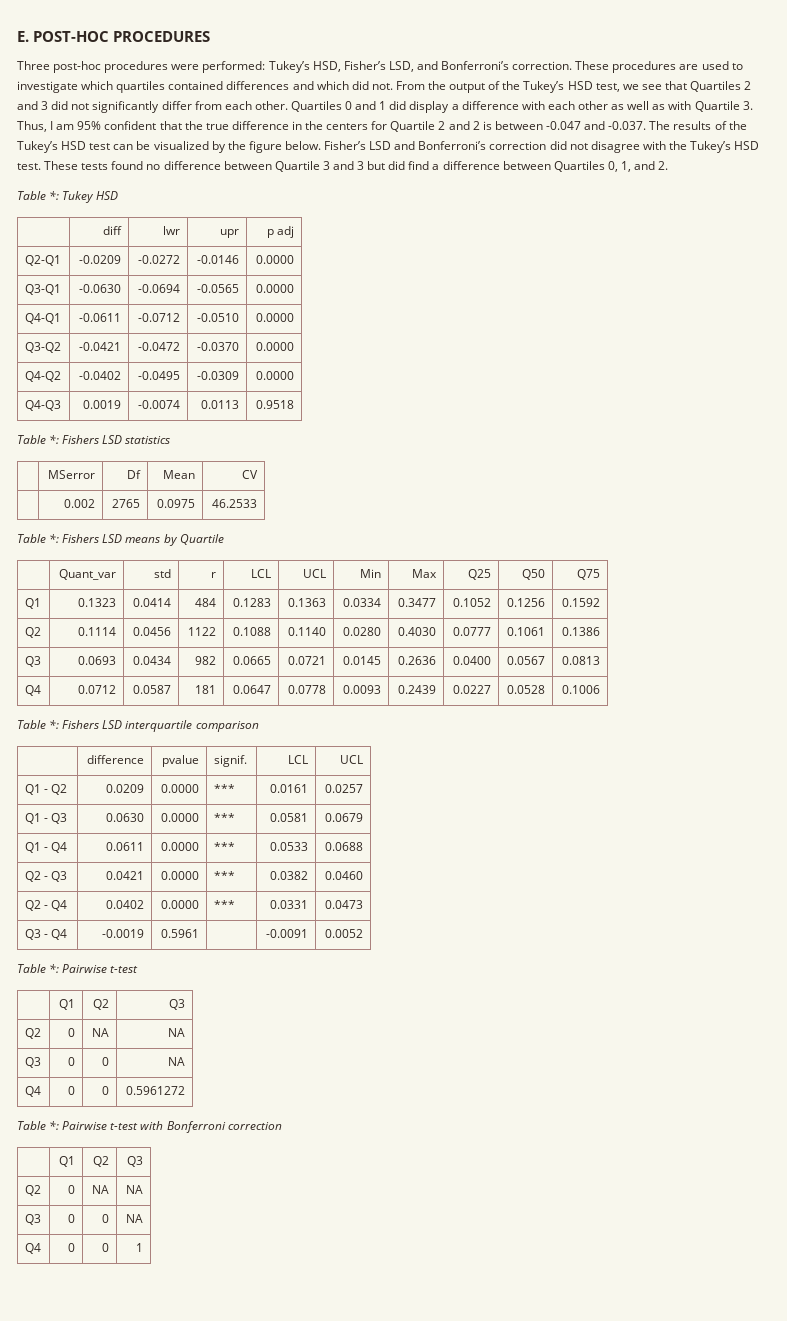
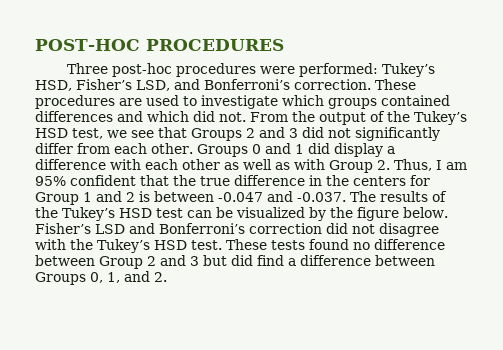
[17,31,29,42] E. -> (35, 45) none
[116,81,166,93] quartiles -> [328,98,377,109] groups
[690,81,742,92] Quartiles -> [191,128,242,141] Groups
[290,101,342,112] Quartiles -> [196,144,248,157] Groups
[694,101,753,112] Quartile 3. -> [329,160,390,173] Group 2.
[390,121,446,132] Quartile 2 -> [35,192,92,205] Group 1
[274,161,330,172] Quartile 3 -> [99,256,156,269] Group 2
[553,161,605,172] Quartiles -> [35,272,86,285] Groups
[17,191,119,203] [103,226,123,235] [163,226,181,235] [220,229,240,238] [266,226,295,238] [24,255,61,266] [79,255,122,264] [138,255,181,264] [197,255,240,264] [256,255,295,264] [24,284,61,295] [79,284,122,293] [138,284,181,293] [197,284,240,293] [256,284,295,293] [24,313,61,324] [79,313,122,322] [138,313,181,322] [197,313,240,322] [256,313,295,322] [24,342,61,353] [79,342,122,351] [138,342,181,351] [197,342,240,351] [256,342,295,351] [24,371,61,382] [79,371,122,380] [138,371,181,380] [197,371,240,380] [256,371,295,380] [24,400,61,411] [83,400,122,409] [138,400,181,409] [201,400,240,409] [256,400,295,409] [17,435,171,444] [48,470,96,479] [127,470,142,479] [163,470,196,479] [242,470,259,479] [64,499,96,508] [112,499,141,508] [157,499,196,508] [212,499,258,508] [17,534,224,546] [59,569,117,580] [154,569,172,578] [211,572,217,578] [251,569,272,578] [303,569,327,578] [360,569,382,578] [412,569,438,578] [468,569,492,580] [522,569,546,580] [577,569,601,580] [24,598,41,609] [78,598,117,607] [133,598,172,607] [195,598,217,607] [233,598,272,607] [288,598,327,607] [343,598,382,607] [398,598,437,607] [453,598,492,607] [507,598,546,607] [562,598,601,607] [24,627,41,638] [78,627,117,636] [133,627,172,636] [188,627,217,636] [233,627,272,636] [288,627,327,636] [343,627,382,636] [398,627,437,636] [453,627,492,636] [507,627,546,636] [562,627,601,636] [24,656,41,667] [78,656,117,665] [133,656,172,665] [195,656,217,665] [233,656,272,665] [288,656,327,665] [343,656,382,665] [398,656,437,665] [453,656,492,665] [507,656,546,665] [562,656,601,665] [24,685,41,696] [78,685,117,694] [133,685,172,694] [195,685,217,694] [233,685,272,694] [288,685,327,694] [343,685,382,694] [398,685,437,694] [453,685,492,694] [507,685,546,694] [562,685,601,694] [17,720,259,732] [87,755,145,764] [162,755,200,767] [213,755,247,767] [288,755,309,764] [340,755,364,764] [24,784,68,795] [106,784,145,793] [161,784,200,793] [213,784,235,793] [270,784,309,793] [325,784,364,793] [24,813,68,824] [106,813,145,822] [161,813,200,822] [213,813,235,822] [270,813,309,822] [325,813,364,822] [24,842,68,853] [106,842,145,851] [161,842,200,851] [213,842,235,851] [270,842,309,851] [325,842,364,851] [24,871,68,882] [106,871,145,880] [161,871,200,880] [213,871,235,880] [270,871,309,880] [325,871,364,880] [24,900,68,911] [106,900,145,909] [161,900,200,909] [213,900,235,909] [270,900,309,909] [325,900,364,909] [24,929,68,940] [102,929,145,938] [161,929,200,938] [266,929,309,938] [325,929,364,938] [17,964,139,973] [59,999,76,1010] [93,999,110,1010] [169,999,186,1010] [24,1028,41,1039] [68,1028,76,1037] [92,1028,110,1037] [168,1028,186,1037] [24,1057,41,1068] [68,1057,76,1066] [102,1057,110,1066] [168,1057,186,1066] [24,1086,41,1097] [68,1086,76,1095] [102,1086,110,1095] [126,1086,186,1095] [17,1121,282,1133] [59,1156,76,1167] [93,1156,110,1167] [127,1156,144,1167] [24,1185,41,1196] [68,1185,76,1194] [92,1185,110,1194] [126,1185,144,1194] [24,1214,41,1225] [68,1214,76,1223] [102,1214,110,1223] [126,1214,144,1223] [24,1243,41,1254] [68,1243,76,1252] [102,1243,110,1252] [136,1243,144,1252] // Table *: Tukey HSD // | diff | lwr | upr | p adj // Q2-Q1 | -0.0209 | -0.0272 | -0.0146 | 0.0000 // Q3-Q1 | -0.0630 | -0.0694 | -0.0565 | 0.0000 // Q4-Q1 | -0.0611 | -0.0712 | -0.0510 | 0.0000 // Q3-Q2 | -0.0421 | -0.0472 | -0.0370 | 0.0000 // Q4-Q2 | -0.0402 | -0.0495 | -0.0309 | 0.0000 // Q4-Q3 | 0.0019 | -0.0074 | 0.0113 | 0.9518 // Table *: Fishers LSD statistics // | MSerror | Df | Mean | CV // | 0.002 | 2765 | 0.0975 | 46.2533 // Table *: Fishers LSD means by Quartile // | Quant_var | std | r | LCL | UCL | Min | Max | Q25 | Q50 | Q75 // Q1 | 0.1323 | 0.0414 | 484 | 0.1283 | 0.1363 | 0.0334 | 0.3477 | 0.1052 | 0.1256 | 0.1592 // Q2 | 0.1114 | 0.0456 | 1122 | 0.1088 | 0.1140 | 0.0280 | 0.4030 | 0.0777 | 0.1061 | 0.1386 // Q3 | 0.0693 | 0.0434 | 982 | 0.0665 | 0.0721 | 0.0145 | 0.2636 | 0.0400 | 0.0567 | 0.0813 // Q4 | 0.0712 | 0.0587 | 181 | 0.0647 | 0.0778 | 0.0093 | 0.2439 | 0.0227 | 0.0528 | 0.1006 // Table *: Fishers LSD interquartile comparison // | difference | pvalue | signif. | LCL | UCL // Q1 - Q2 | 0.0209 | 0.0000 | *** | 0.0161 | 0.0257 // Q1 - Q3 | 0.0630 | 0.0000 | *** | 0.0581 | 0.0679 // Q1 - Q4 | 0.0611 | 0.0000 | *** | 0.0533 | 0.0688 // Q2 - Q3 | 0.0421 | 0.0000 | *** | 0.0382 | 0.0460 // Q2 - Q4 | 0.0402 | 0.0000 | *** | 0.0331 | 0.0473 // Q3 - Q4 | -0.0019 | 0.5961 | | -0.0091 | 0.0052 // Table *: Pairwise t-test // | Q1 | Q2 | Q3 // Q2 | 0 | NA | NA // Q3 | 0 | 0 | NA // Q4 | 0 | 0 | 0.5961272 // Table *: Pairwise t-test with Bonferroni correction // | Q1 | Q2 | Q3 // Q2 | 0 | NA | NA // Q3 | 0 | 0 | NA // Q4 | 0 | 0 | 1 -> (167, 277) none

